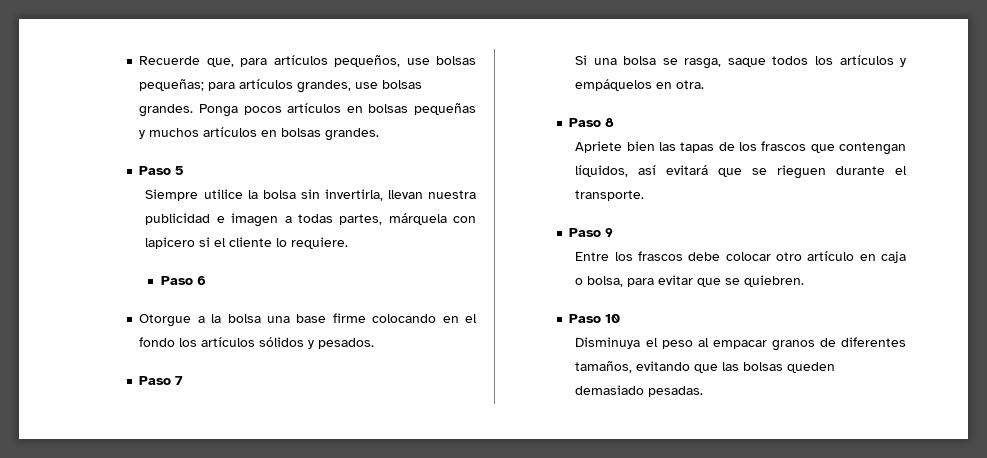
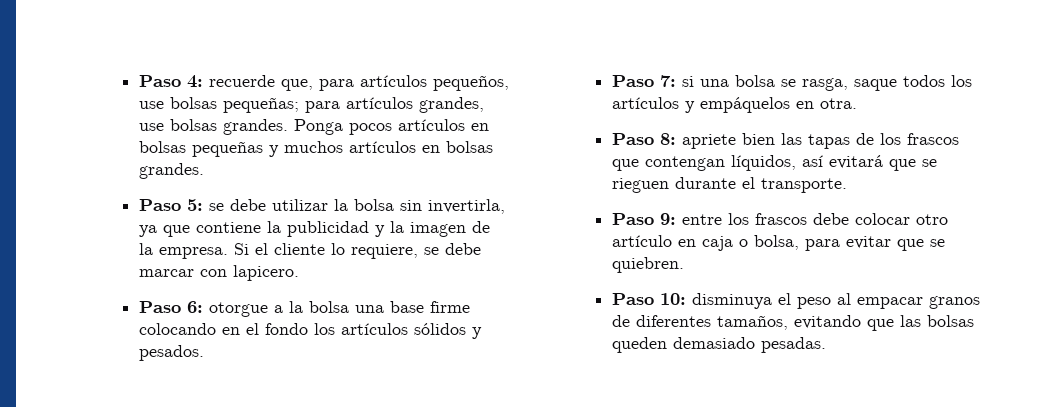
[139,56,201,65] Recuerde -> [138,75,275,88] Paso 4: recuerde
[175,166,185,175] [145,189,476,201] [145,213,476,227] [145,237,349,249] [160,276,206,285] [139,314,192,327] 5 // Siempre utilice la bolsa sin invertirla, llevan nuestra publicidad e imagen a todas partes, márquela con lapicero si el cliente lo requiere. // Paso 6 // Otorgue -> [186,199,505,214] [138,221,490,237] [138,243,481,259] [138,265,299,281] [138,301,268,317] 5: se debe utilizar la bolsa sin invertirla, ya que contiene la publicidad y la imagen de la empresa. Si el cliente lo requiere, se debe marcar con lapicero. // Paso 6: otorgue
[175,376,184,385] [575,55,588,65] 7 // Si -> [659,75,694,87] 7: si
[605,118,615,127] [575,141,623,153] 8 // Apriete -> [659,133,736,149] 8: apriete
[605,228,614,237] [575,252,610,261] 9 // Entre -> [659,213,722,225] 9: entre
[605,314,621,323] [575,337,641,349] 10 // Disminuya -> [659,293,772,309] 10: disminuya

